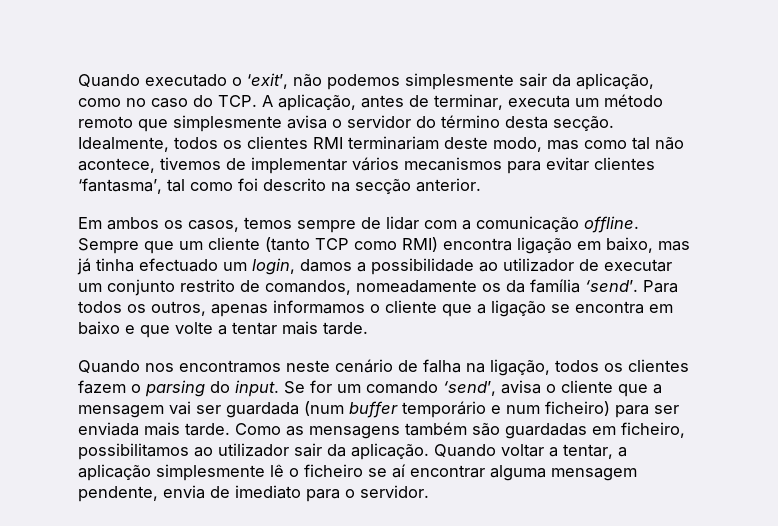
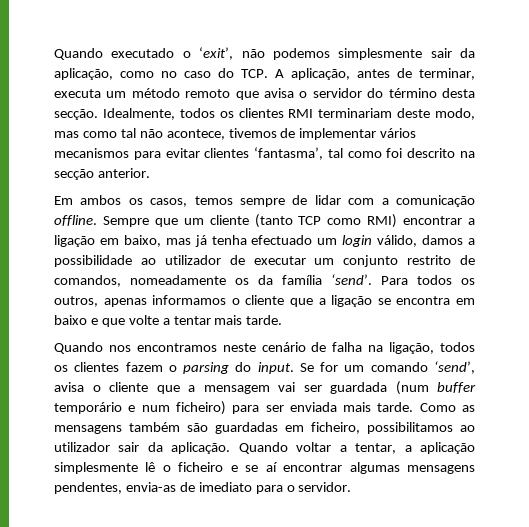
[173,115,282,132] simplesmente -> (259, 95) none
[443,238,512,251] encontra -> [403,216,475,225] encontrar a
[96,258,134,272] tinha -> [211,235,247,245] tenha
[252,258,295,275] login, -> [342,235,418,247] login válido,
(363, 470) none -> [230,465,238,472] e
[490,465,637,481] [78,485,205,502] alguma mensagem pendente, envia -> [349,462,476,474] [54,482,176,494] algumas mensagens pendentes, envia-as

